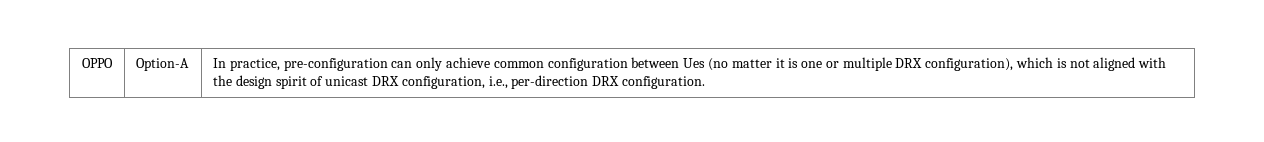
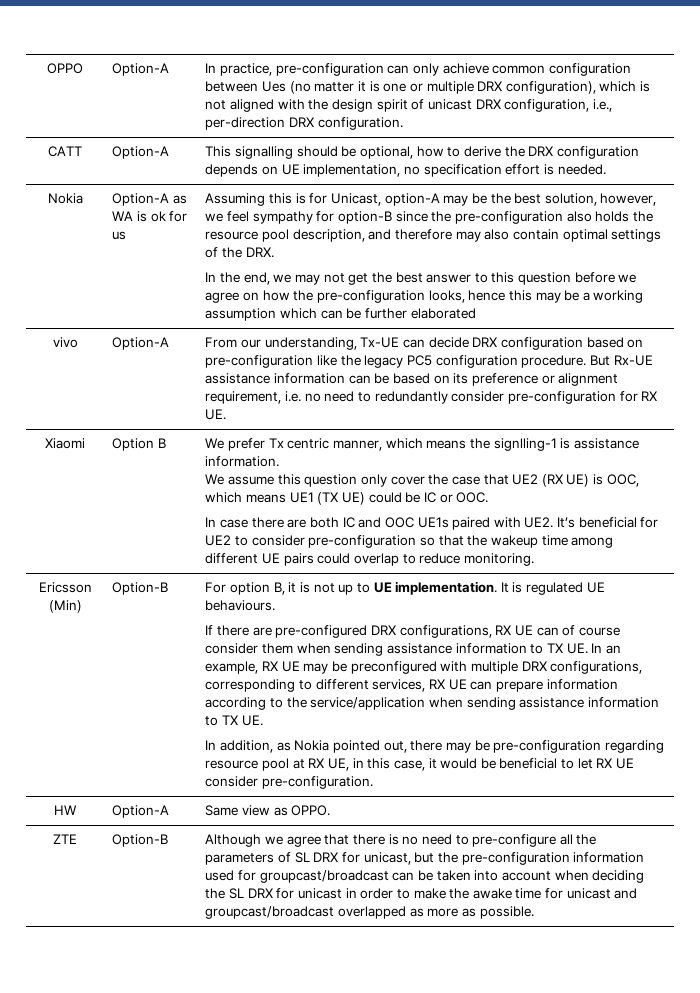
(705, 82) none -> [48,146,82,157] [112,146,170,159] [205,146,639,159] [205,164,606,177] [47,193,83,204] [112,193,187,206] [112,211,188,222] [112,231,127,240] [205,193,657,206] [205,211,653,224] [205,229,662,242] [205,247,274,258] [205,272,637,285] [205,290,644,303] [205,308,476,321] [52,337,78,348] [112,337,170,350] [205,337,644,350] [205,355,653,368] [205,373,619,386] [205,391,658,404] [205,409,227,420] [45,438,85,449] [112,438,166,451] [205,438,639,451] [205,456,280,467] [205,474,639,487] [205,492,489,505] [205,517,659,530] [205,535,614,548] [205,553,534,566] [38,582,92,593] [48,600,82,613] [112,582,169,595] [205,581,605,595] [205,600,276,611] [205,625,620,638] [205,643,621,656] [205,661,643,674] [205,679,618,692] [205,697,659,710] [205,715,263,726] [205,740,664,753] [205,758,635,771] [205,776,373,789] [54,805,77,815] [112,805,170,818] [205,805,331,816] [53,834,77,844] [112,834,169,847] [205,834,597,847] [205,852,645,865] [205,870,645,883] [205,888,638,899] [205,906,534,919] // CATT | Option-A | This signalling should be optional, how to derive the DRX configuration depends on UE implementation, no specification effort is needed. // Nokia | Option-A as WA is ok for us | Assuming this is for Unicast, option-A may be the best solution, however, we feel sympathy for option-B since the pre-configuration also holds the resource pool description, and therefore may also contain optimal settings of the DRX. // In the end, we may not get the best answer to this question before we agree on how the pre-configuration looks, hence this may be a working assumption which can be further elaborated // vivo | Option-A | From our understanding, Tx-UE can decide DRX configuration based on pre-configuration like the legacy PC5 configuration procedure. But Rx-UE assistance information can be based on its preference or alignment requirement, i.e. no need to redundantly consider pre-configuration for RX UE. // Xiaomi | Option B | We prefer Tx centric manner, which means the signlling-1 is assistance information. // We assume this question only cover the case that UE2 (RX UE) is OOC, which means UE1 (TX UE) could be IC or OOC. // In case there are both IC and OOC UE1s paired with UE2. It’s beneficial for UE2 to consider pre-configuration so that the wakeup time among different UE pairs could overlap to reduce monitoring. // Ericsson (Min) | Option-B | For option B, it is not up to UE implementation. It is regulated UE behaviours. // If there are pre-configured DRX configurations, RX UE can of course consider them when sending assistance information to TX UE. In an example, RX UE may be preconfigured with multiple DRX configurations, corresponding to different services, RX UE can prepare information according to the service/application when sending assistance information to TX UE. // In addition, as Nokia pointed out, there may be pre-configuration regarding resource pool at RX UE, in this case, it would be beneficial to let RX UE consider pre-configuration. // HW | Option-A | Same view as OPPO. // ZTE | Option-B | Although we agree that there is no need to pre-configure all the parameters of SL DRX for unicast, but the pre-configuration information used for groupcast/broadcast can be taken into account when deciding the SL DRX for unicast in order to make the awake time for unicast and groupcast/broadcast overlapped as more as possible.

